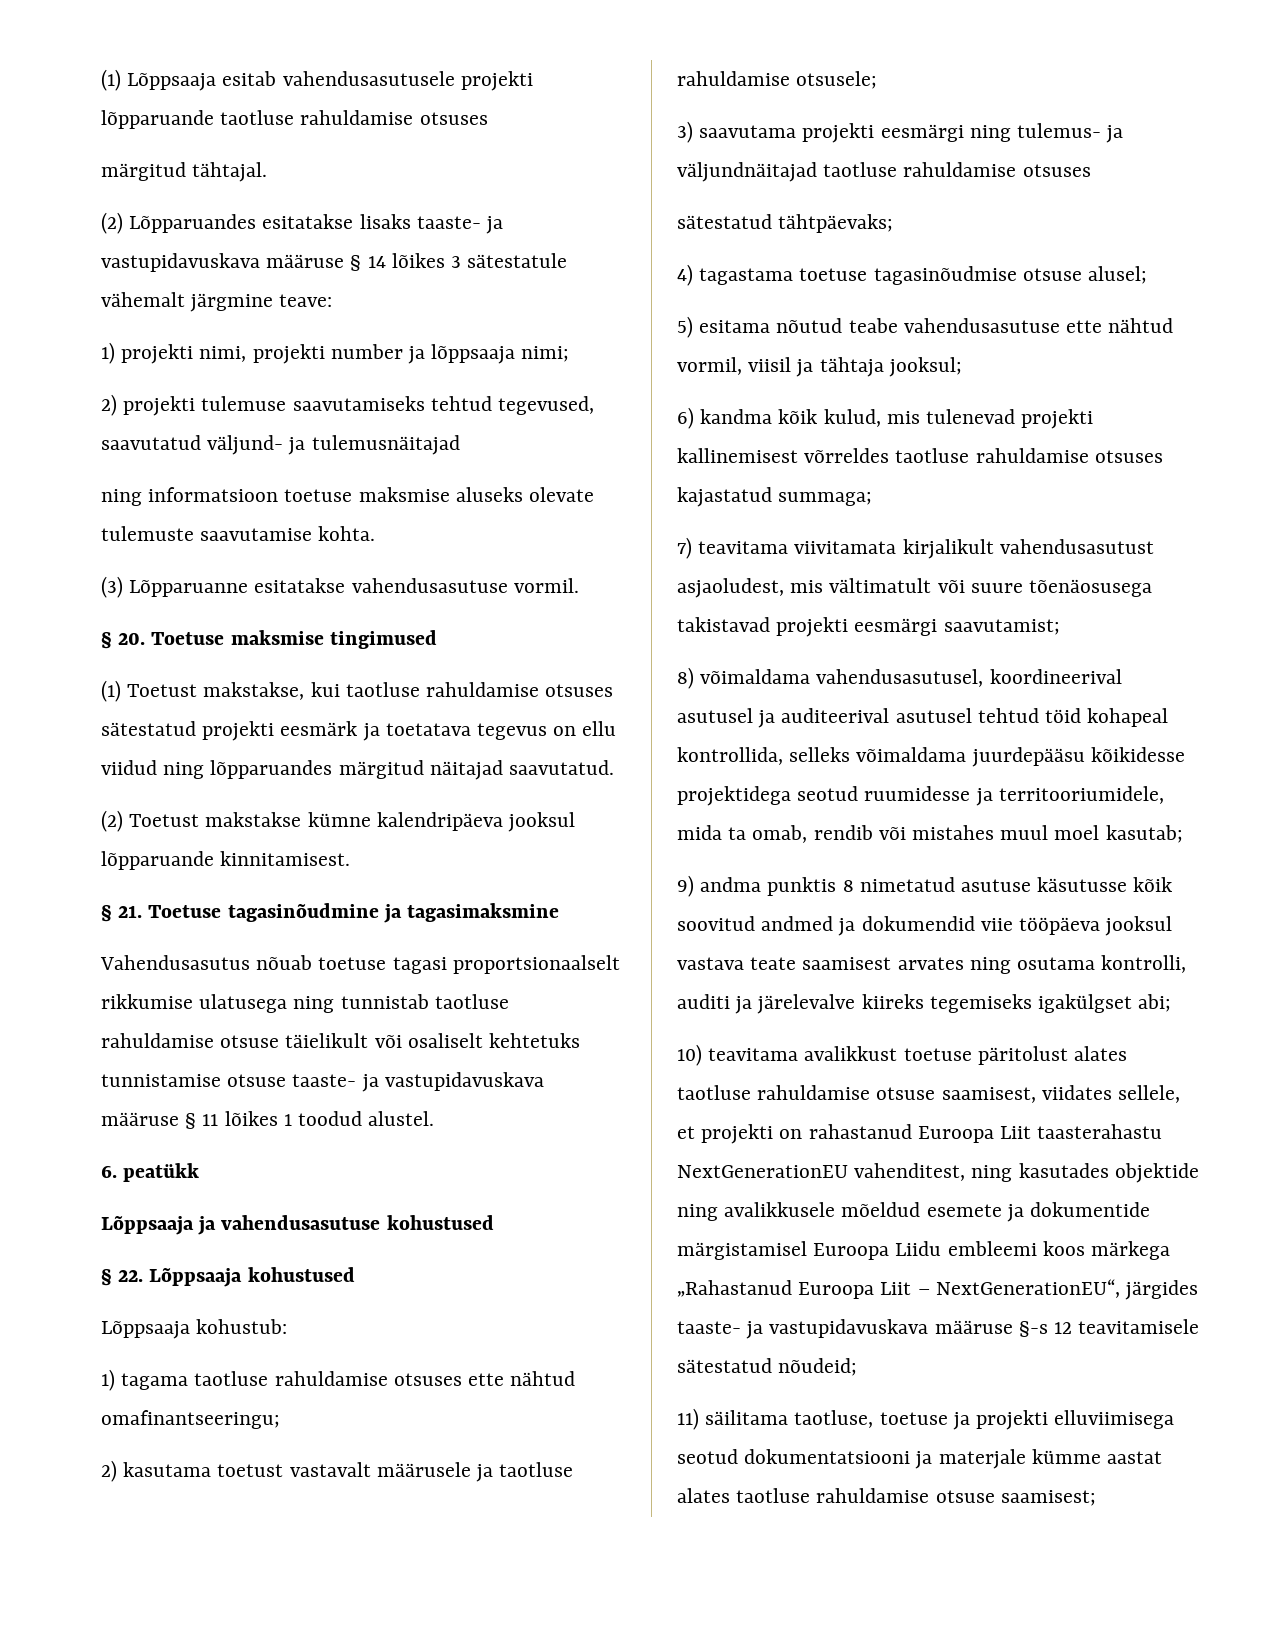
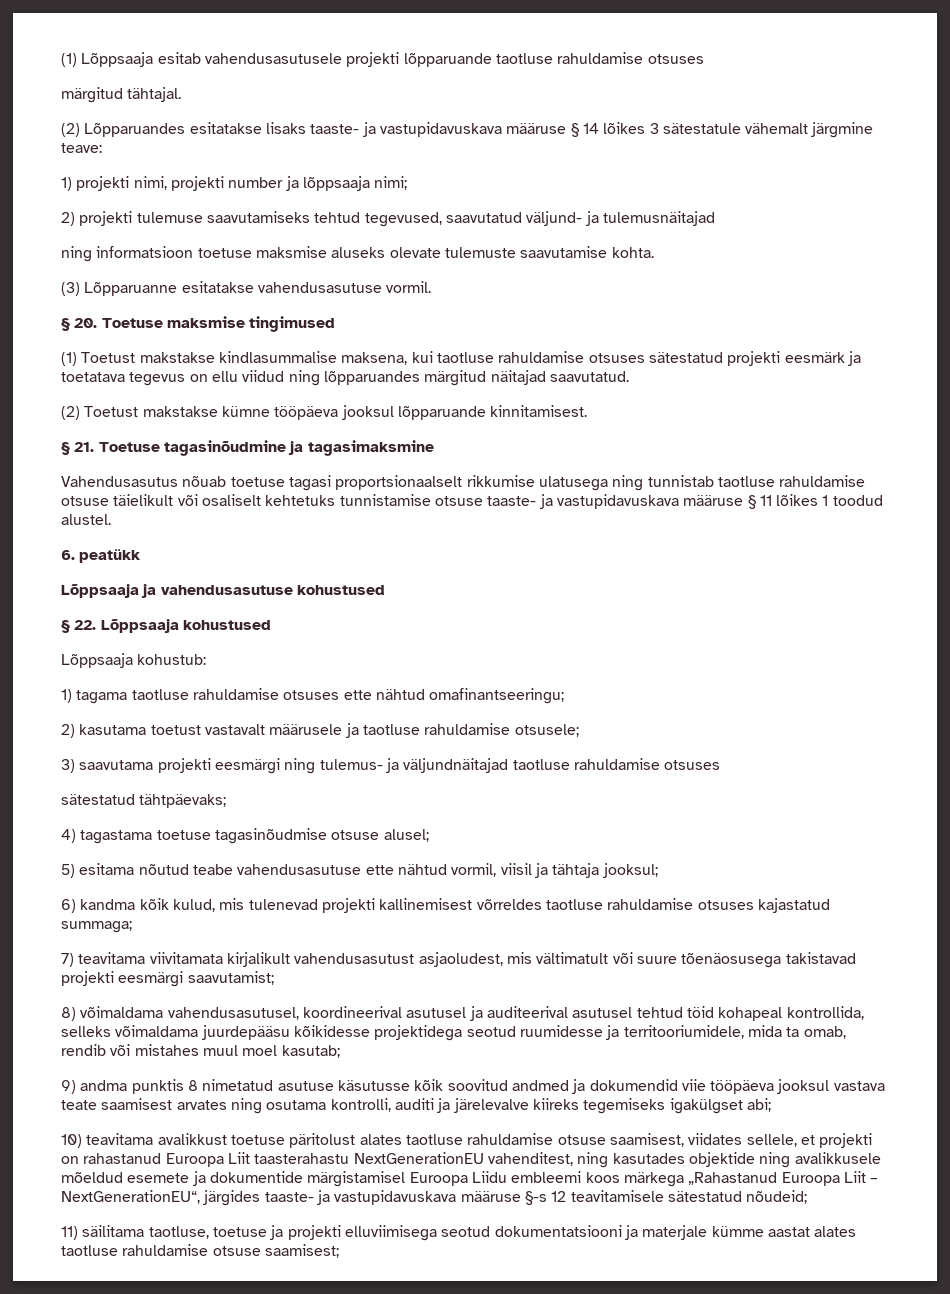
[203,682,305,700] makstakse, -> [139,351,408,365] makstakse kindlasummalise maksena,
[376,812,503,831] kalendripäeva -> [274,406,339,420] tööpäeva

